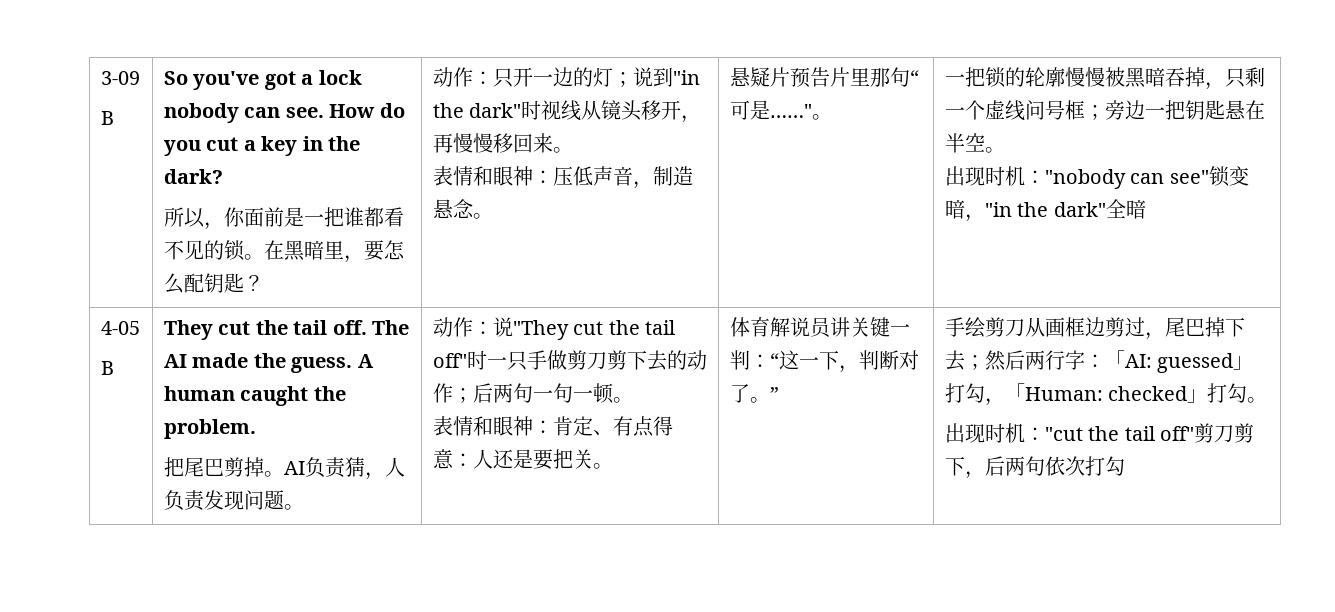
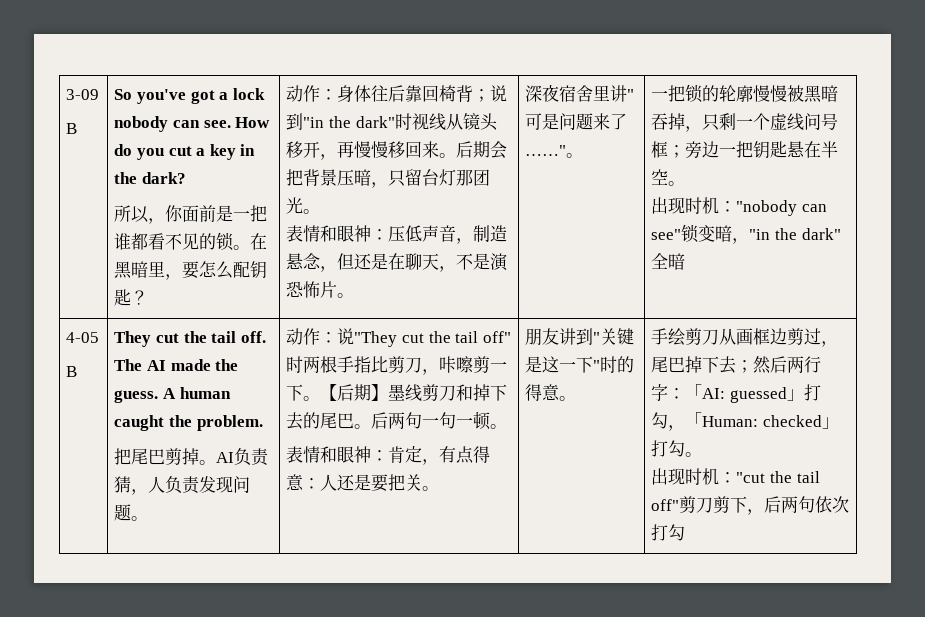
[492,67,613,88] 只开一边的灯 -> [337,85,474,103] 身体往后靠回椅背
(573, 150) none -> [456,141,508,159] [286,169,491,188] [286,197,321,214] 后期会把背景压暗，只留台灯那团光。
[472,213,493,219] [729,67,919,88] [729,100,770,120] 。 | 悬疑片预告片里那句“可是 -> [320,253,510,272] [286,281,355,298] [525,85,635,102] [525,113,628,130] ，但还是在聊天，不是演恐怖片。 | 深夜宿舍里讲"可是问题来了
[486,350,707,371] [432,383,473,403] 一只手做剪刀剪下去的动作； -> [303,356,508,375] [286,384,508,402] [286,412,372,430] 两根手指比剪刀，咔嚓剪一下。【后期】墨线剪刀和掉下去的尾巴。
[592,430,613,435] 、 -> [422,459,440,465] ，
[729,317,910,338] [729,350,919,373] [729,384,779,403] 体育解说员讲关键一判：“这一下，判断对了。” -> [525,328,635,345] [525,356,635,373] [525,384,577,401] 朋友讲到"关键是这一下"时的得意。

